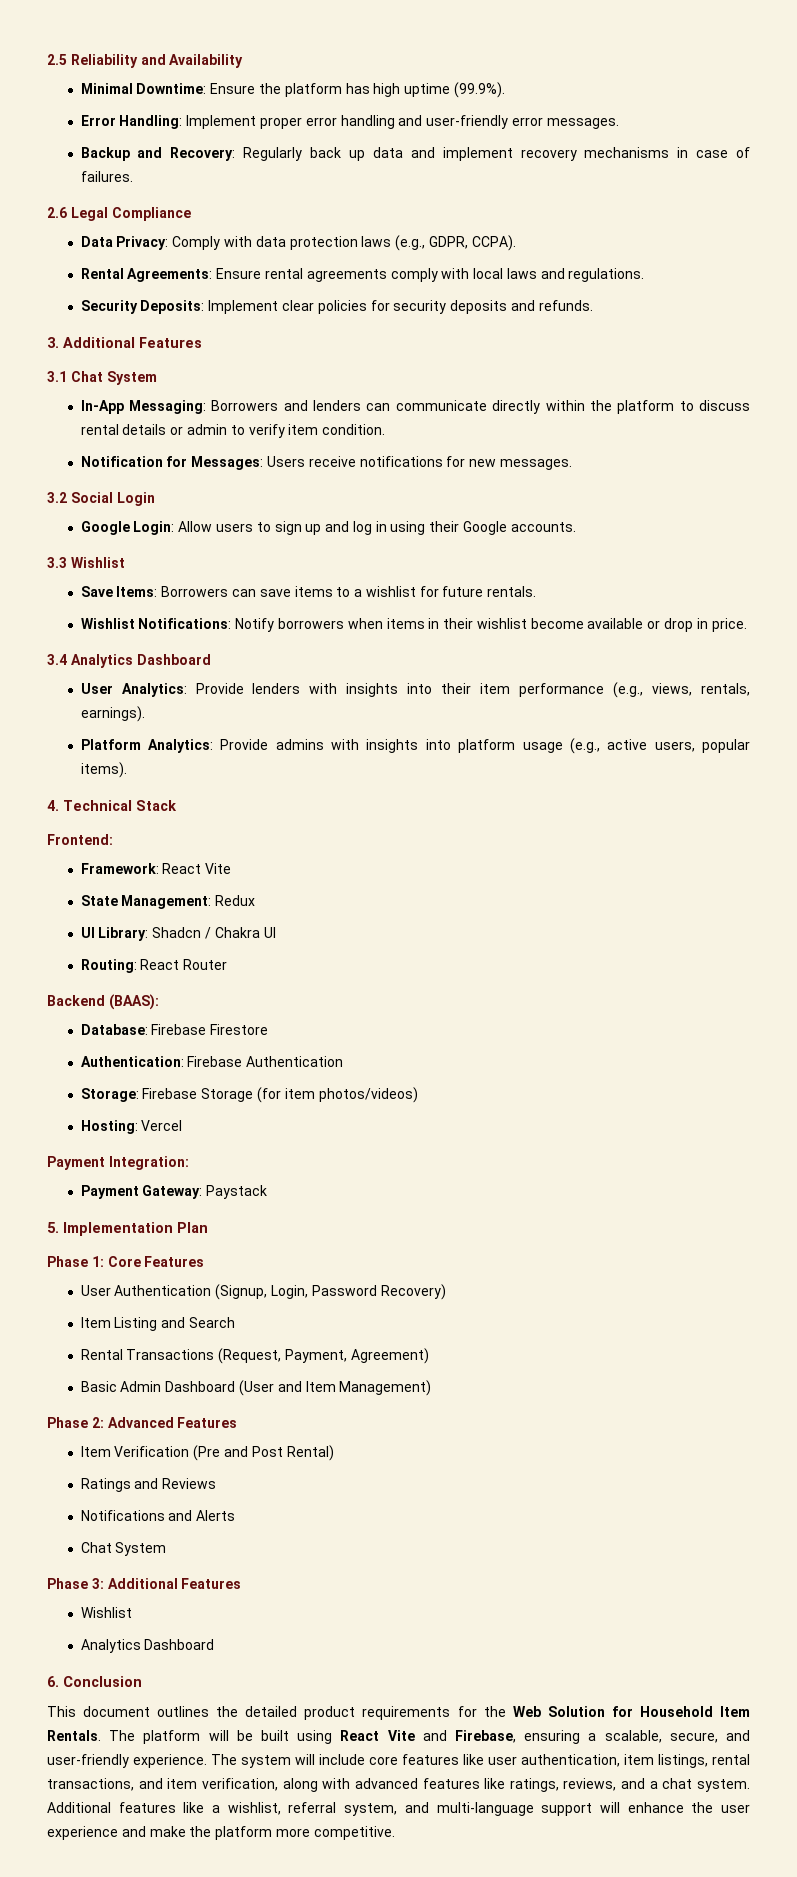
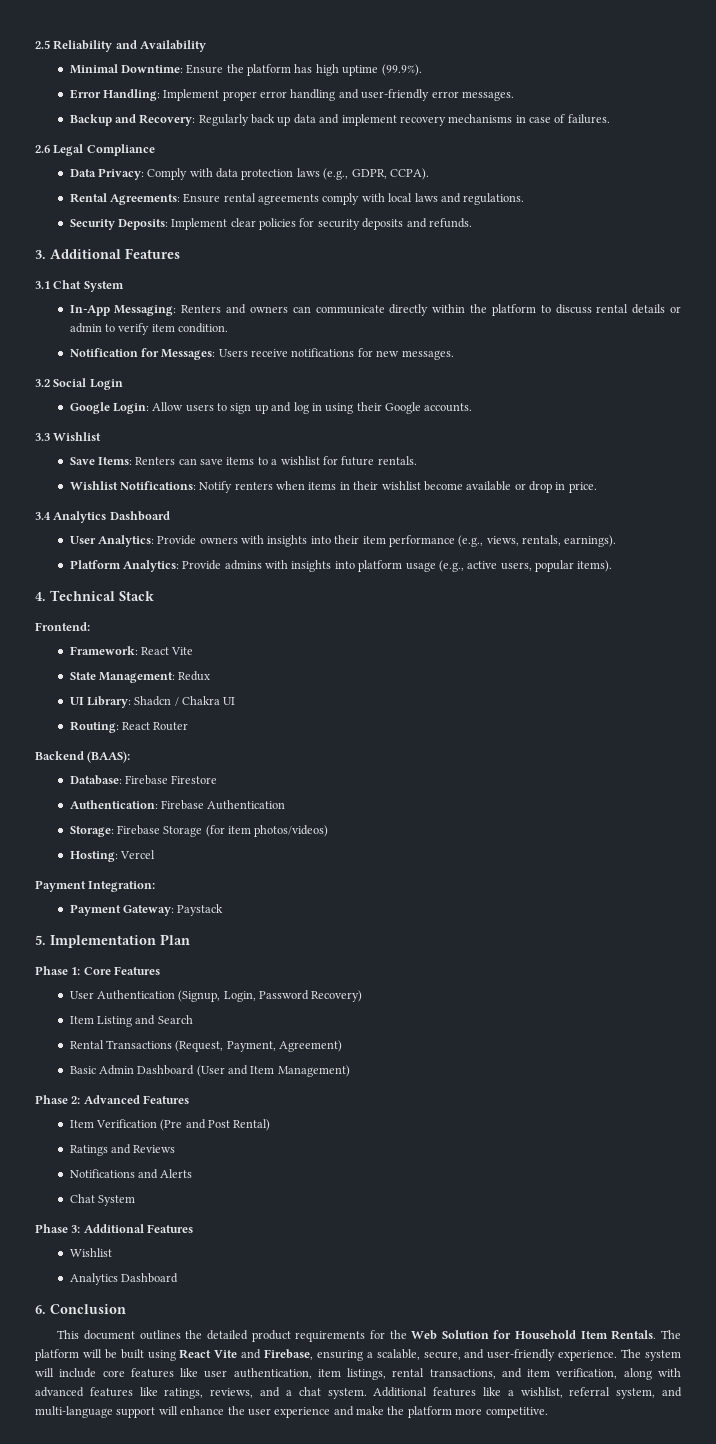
[211,400,362,411] Borrowers and lenders -> [181,304,288,314] Renters and owners
[161,586,229,597] Borrowers -> [135,457,176,465] Renters
[277,618,344,629] borrowers -> [234,482,273,490] renters
[252,683,301,694] lenders -> [199,537,238,544] owners

